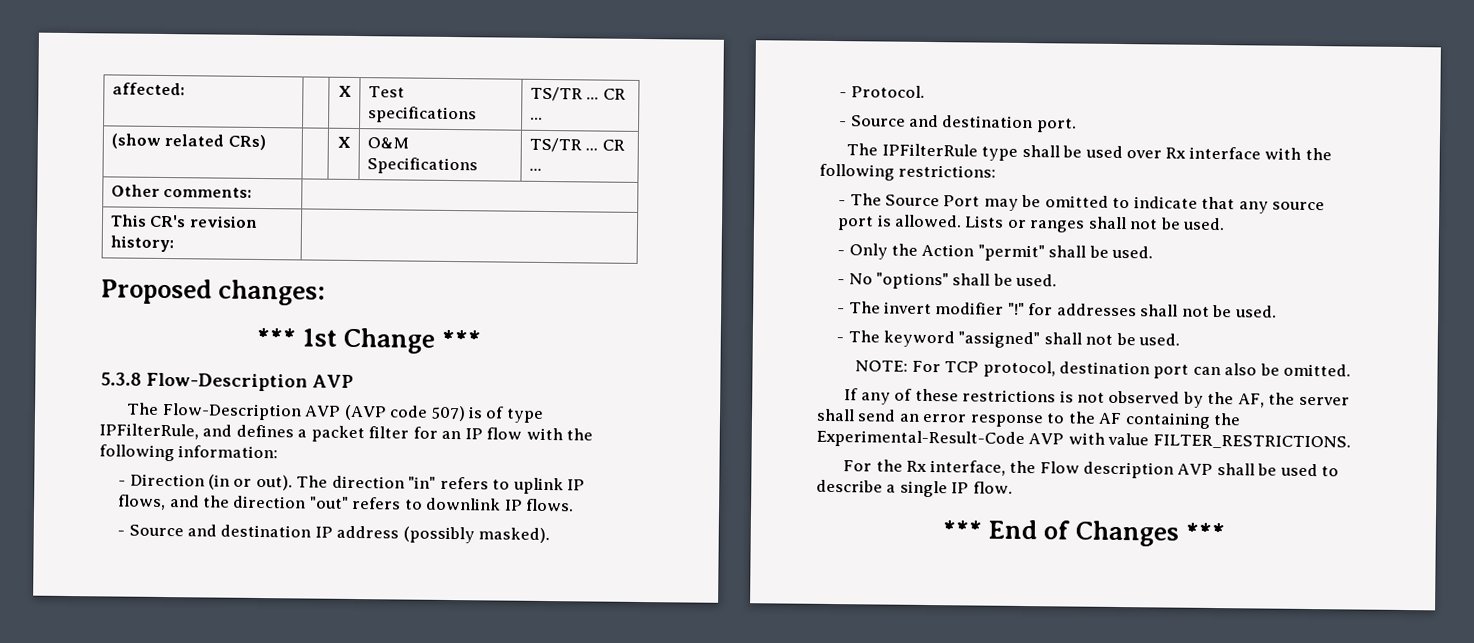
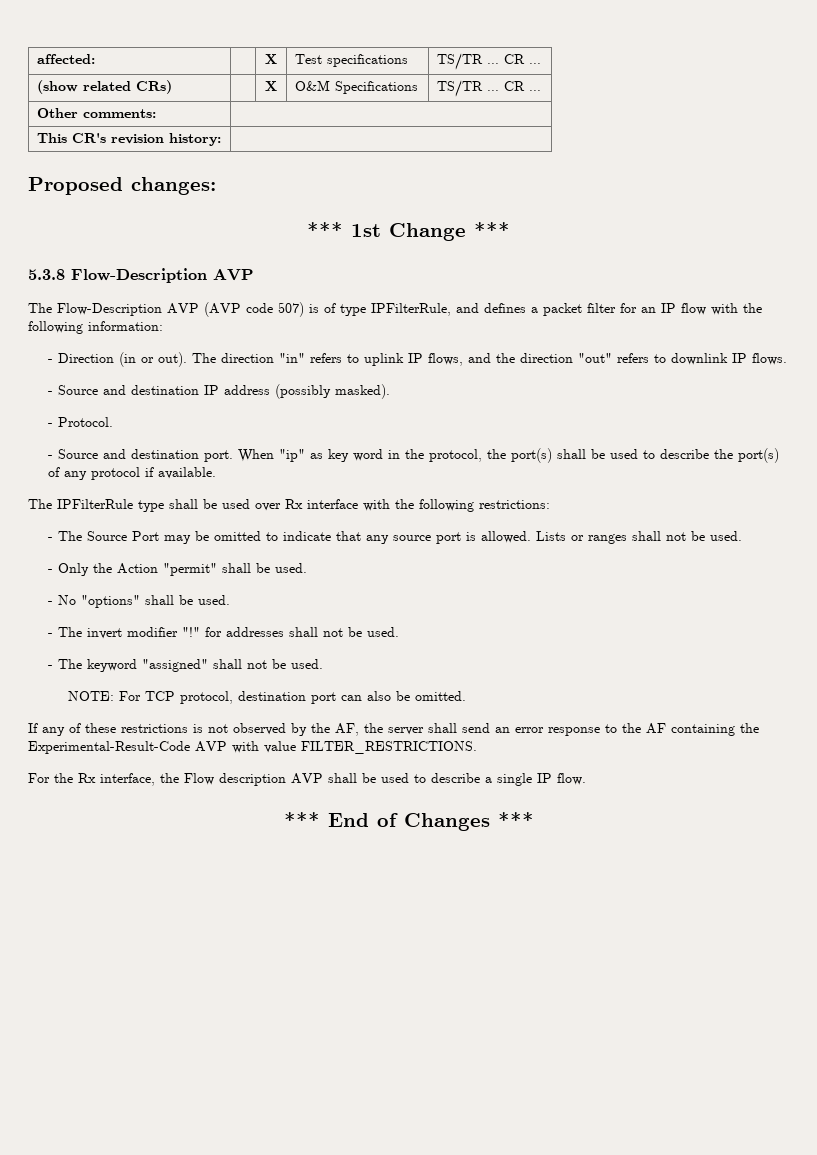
(1077, 125) none -> [238,448,780,463] [48,467,217,480] When "ip" as key word in the protocol, the port(s) shall be used to describe the port(s) of any protocol if available.

